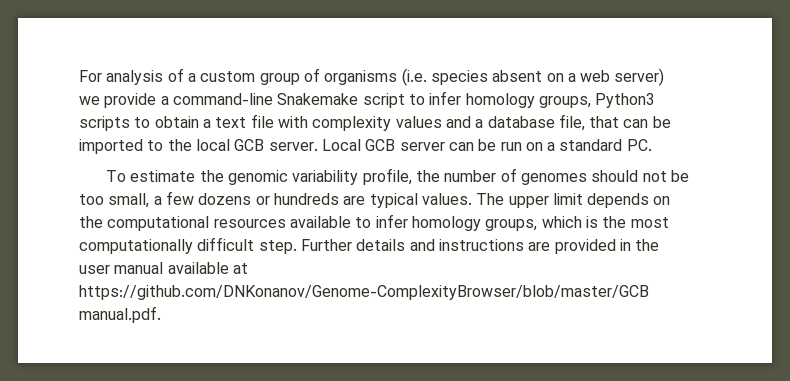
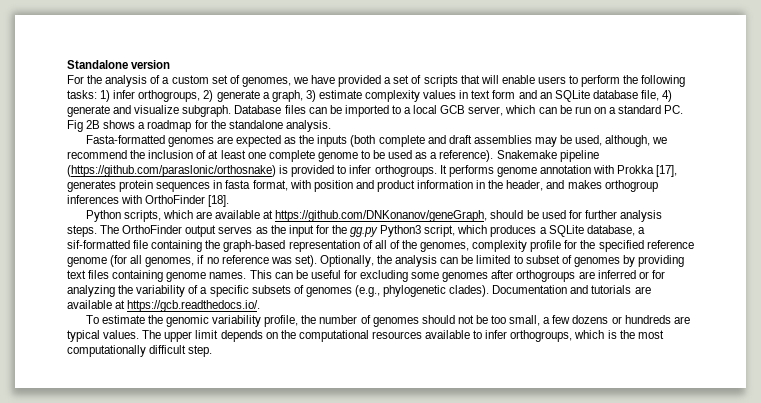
[79,68,665,86] [79,91,656,108] [79,114,620,131] For analysis of a custom group of organisms (i.e. species absent on a web server) we provide a command-line Snakemake script to infer homology groups, Python3 scripts to obtain a text file with complexity values and a database file, that -> [67,60,171,69] [67,75,686,87] [67,90,673,102] [67,105,306,117] Standalone version // For the analysis of a custom set of genomes, we have provided a set of scripts that will enable users to perform the following tasks: 1) infer orthogroups, 2) generate a graph, 3) estimate complexity values in text form and an SQLite database file, 4) generate and visualize subgraph. Database files
[167,139,192,151] the -> [404,107,412,114] a
[268,139,445,151] server. Local GCB server -> [468,105,536,116] server, which
(652, 145) none -> [67,120,331,132] [85,135,668,147] [67,150,599,162] [67,165,678,177] [67,180,658,192] [67,195,230,207] [85,210,662,222] [67,225,645,237] [67,240,694,252] [67,255,685,267] [67,270,665,282] [67,285,651,297] [67,300,261,312] Fig 2B shows a roadmap for the standalone analysis. // Fasta-formatted genomes are expected as the inputs (both complete and draft assemblies may be used, although, we recommend the inclusion of at least one complete genome to be used as a reference). Snakemake pipeline (https://github.com/paraslonic/orthosnake) is provided to infer orthogroups. It performs genome annotation with Prokka [17], generates protein sequences in fasta format, with position and product information in the header, and makes orthogroup inferences with OrthoFinder [18]. // Python scripts, which are available at https://github.com/DNKonanov/geneGraph, should be used for further analysis steps. The OrthoFinder output serves as the input for the gg.py Python3 script, which produces a SQLite database, a sif-formatted file containing the graph-based representation of all of the genomes, complexity profile for the specified reference genome (for all genomes, if no reference was set). Optionally, the analysis can be limited to subset of genomes by providing text files containing genome names. This can be useful for excluding some genomes after orthogroups are inferred or for analyzing the variability of a specific subsets of genomes (e.g., phylogenetic clades). Documentation and tutorials are available at https://gcb.readthedocs.io/.
[411,216,538,231] homology groups, -> [510,330,573,342] orthogroups,
[300,239,660,254] [79,262,248,274] [79,285,649,300] [79,306,161,323] Further details and instructions are provided in the user manual available at https://github.com/DNKonanov/Genome-ComplexityBrowser/blob/master/GCB manual.pdf. -> (213, 351) none

